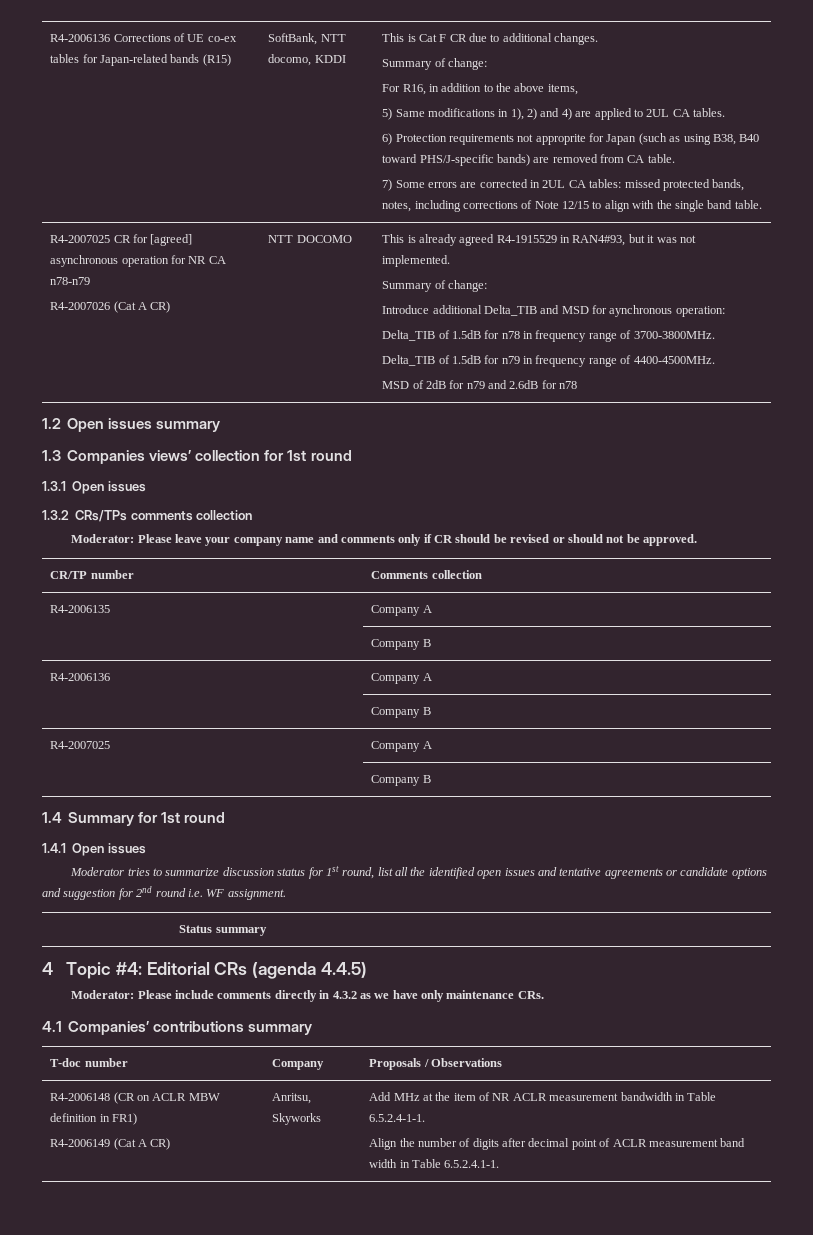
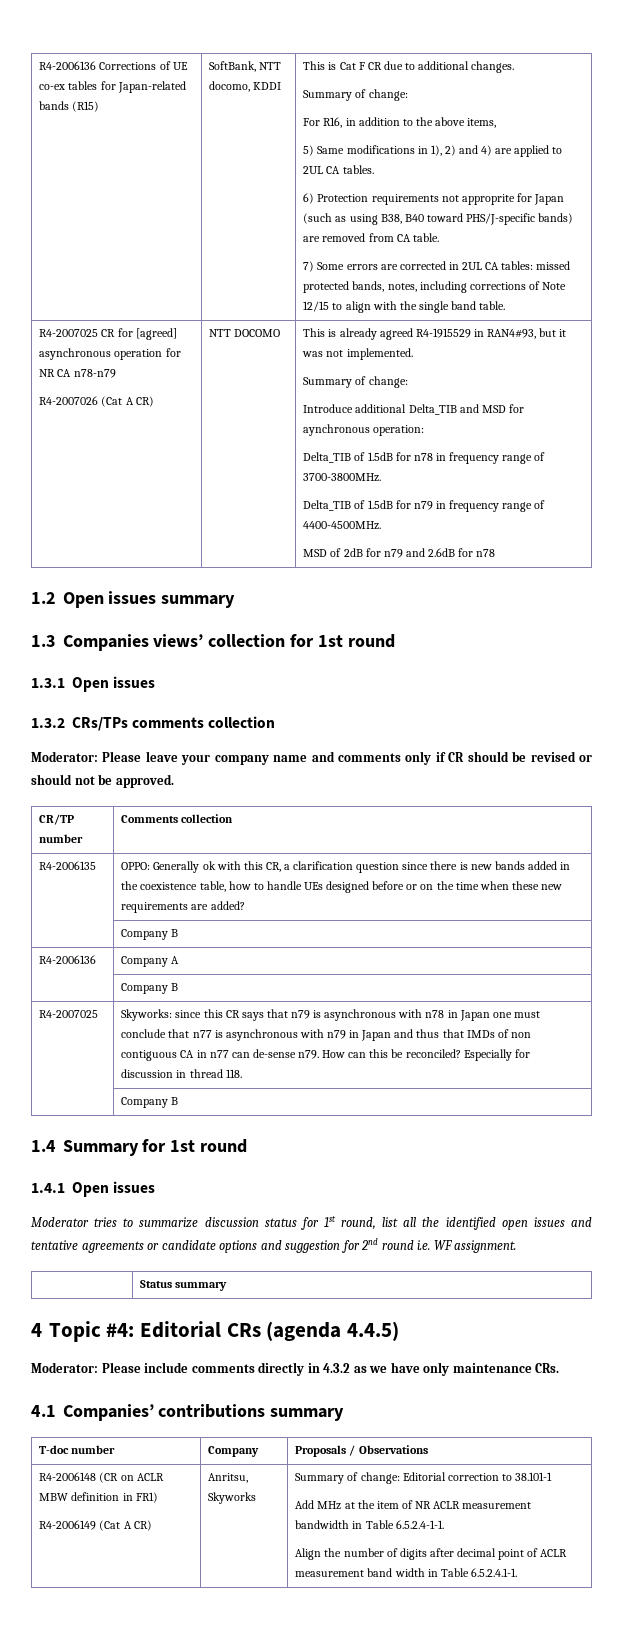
[371,605,432,616] Company A -> [121,861,570,873] [121,881,562,893] [121,901,245,913] OPPO: Generally ok with this CR, a clarification question since there is new bands added in the coexistence table, how to handle UEs designed before or on the time when these new requirements are added?
[371,741,432,752] Company A -> [121,1009,540,1021] [121,1029,531,1041] [121,1049,530,1061] [121,1069,242,1078] Skyworks: since this CR says that n79 is asynchronous with n78 in Japan one must conclude that n77 is asynchronous with n79 in Japan and thus that IMDs of non contiguous CA in n77 can de-sense n79. How can this be reconciled? Especially for discussion in thread 118.
(322, 1119) none -> [295,1472,552,1484] Summary of change: Editorial correction to 38.101-1 //

